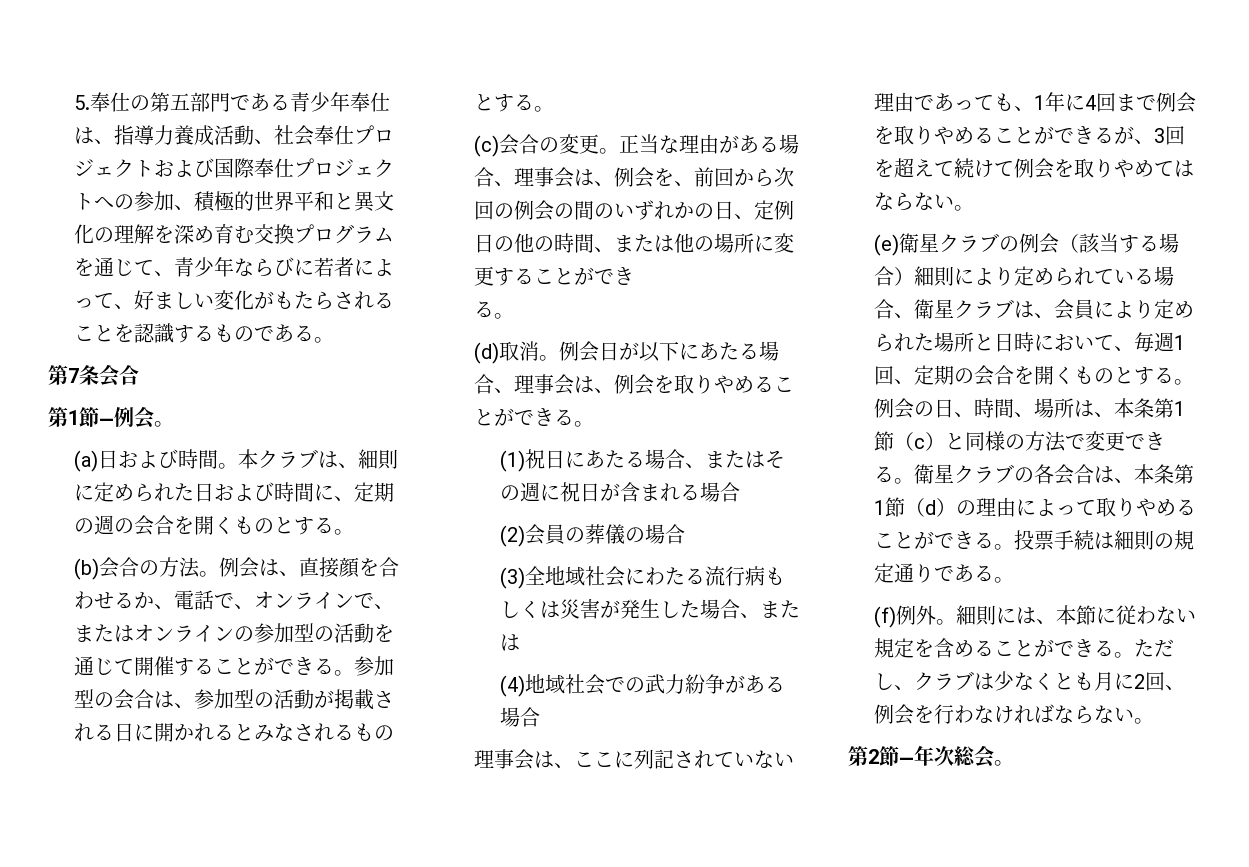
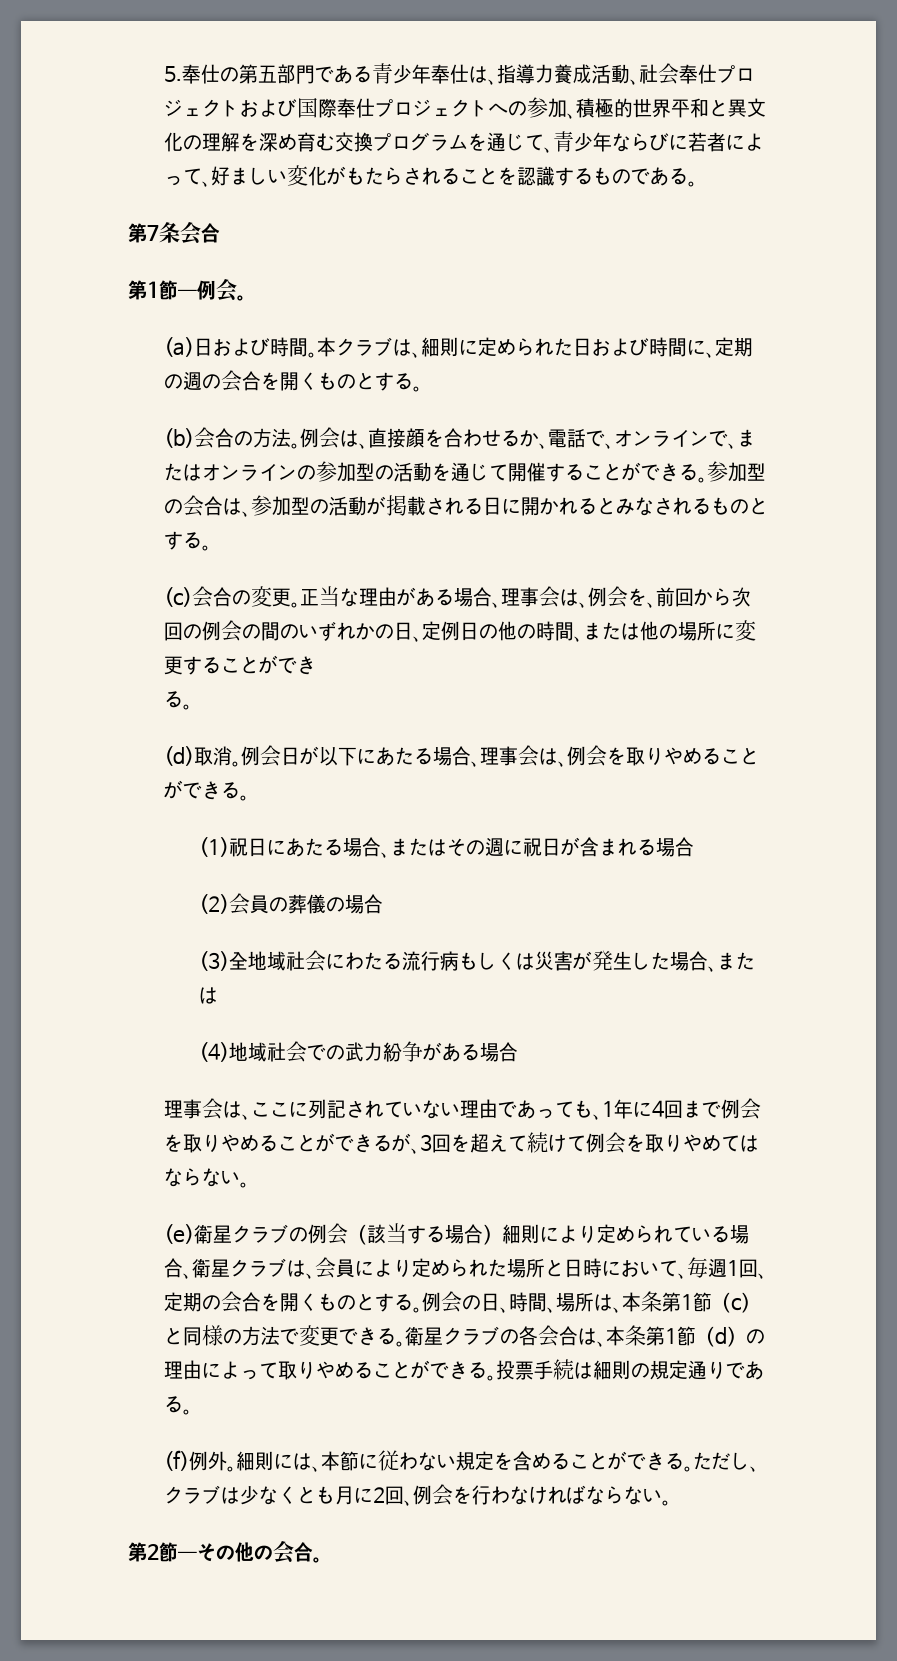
[914,745,994,768] 年次総会 -> [197,1540,313,1564] その他の会合

